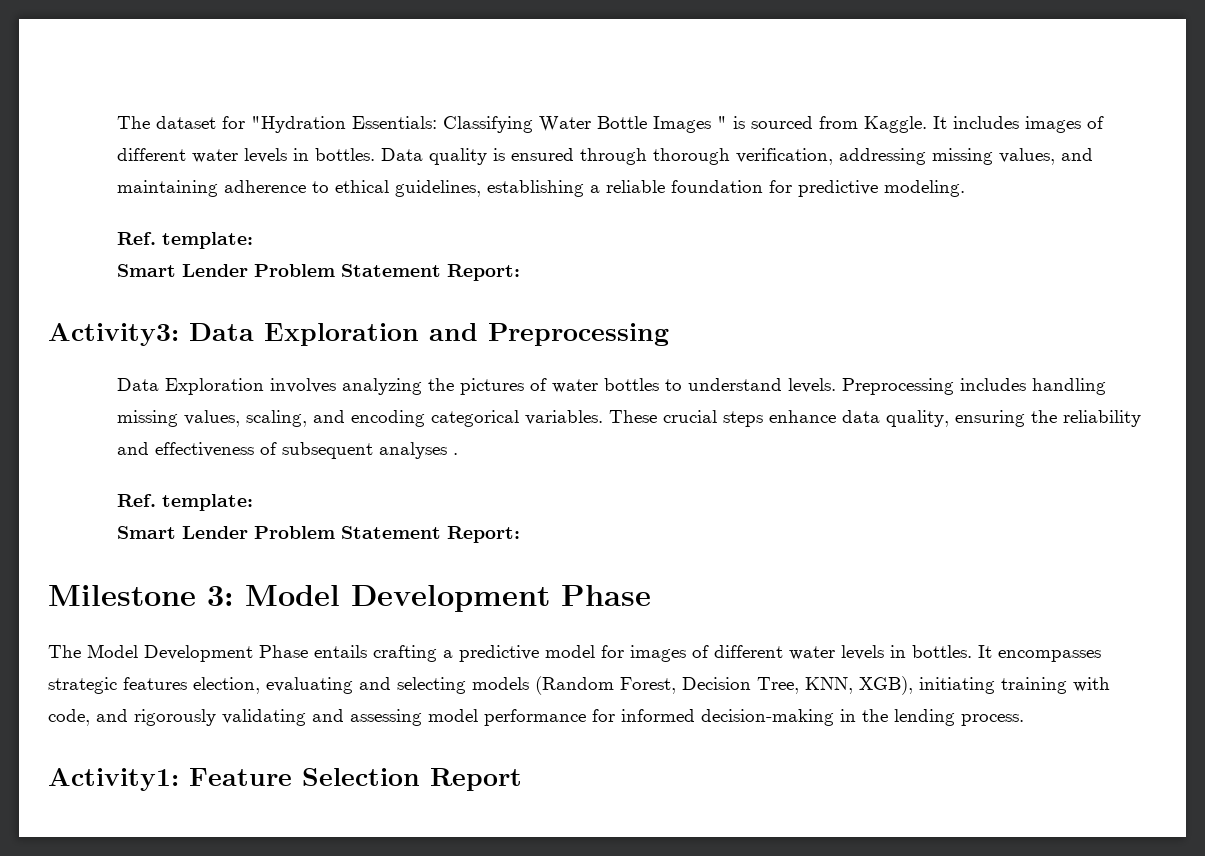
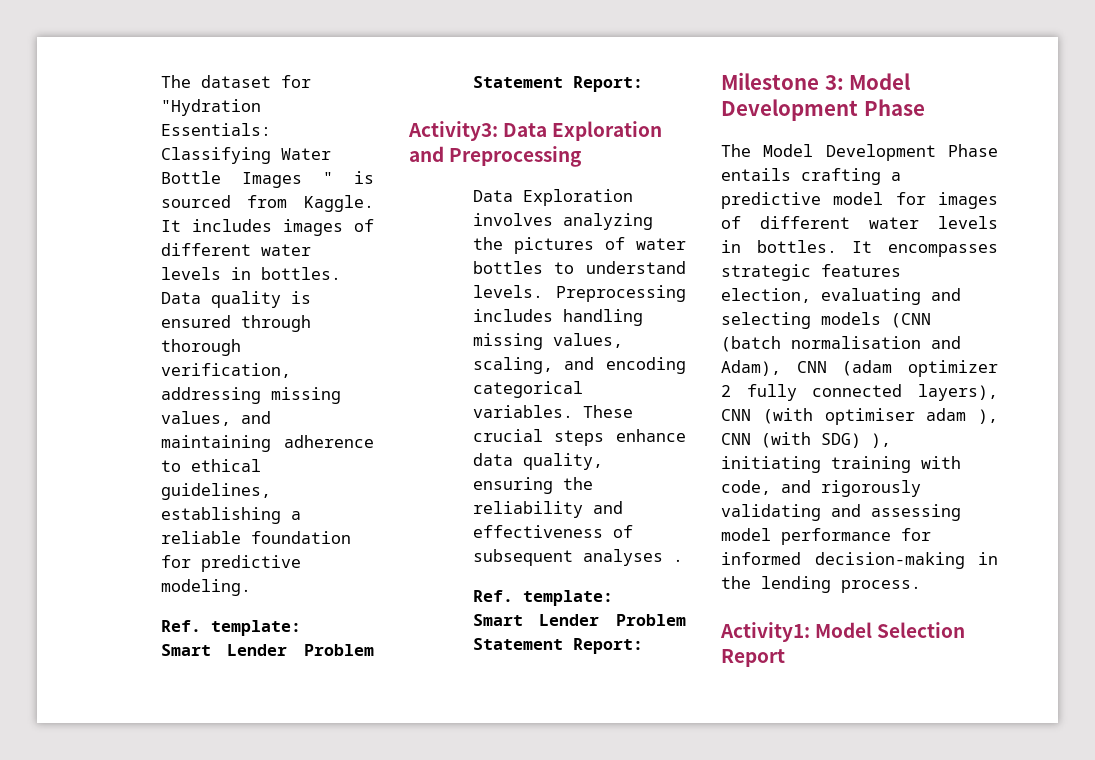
[535,676,913,695] (Random Forest, Decision Tree, KNN, XGB), -> [891,313,931,328] [721,336,961,352] [721,360,998,377] [721,384,998,401] [721,408,998,425] [721,432,891,448] (CNN (batch normalisation and Adam), CNN (adam optimizer 2 fully connected layers), CNN (with optimiser adam ), CNN (with SDG) ),
[189,768,292,786] Feature -> [815,622,873,638] Model

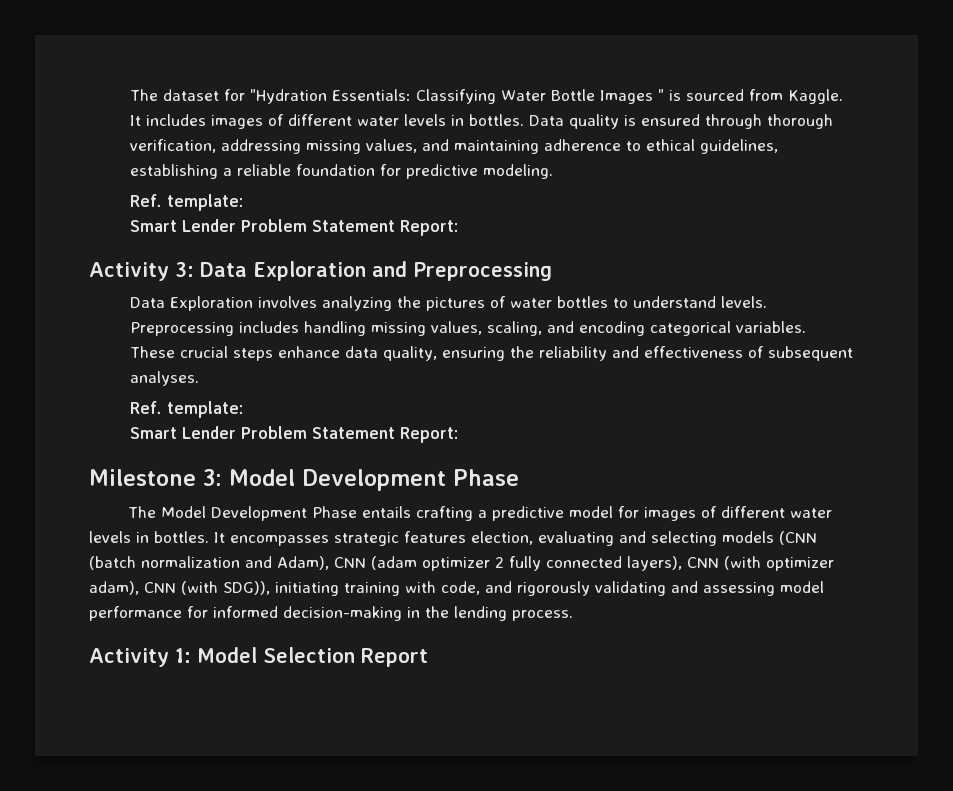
[408,121,498,141] Activity3: -> [89,262,194,281] Activity 3:
[582,549,683,566] analyses . -> [130,371,200,386] analyses.
[791,336,921,349] normalisation -> [141,556,240,568] normalization
[824,408,998,425] [721,432,891,448] optimiser adam ), CNN (with SDG) ), -> [766,557,834,571] [89,581,270,595] optimizer adam), CNN (with SDG)),
[720,622,810,642] Activity1: -> [89,648,191,667] Activity 1:

